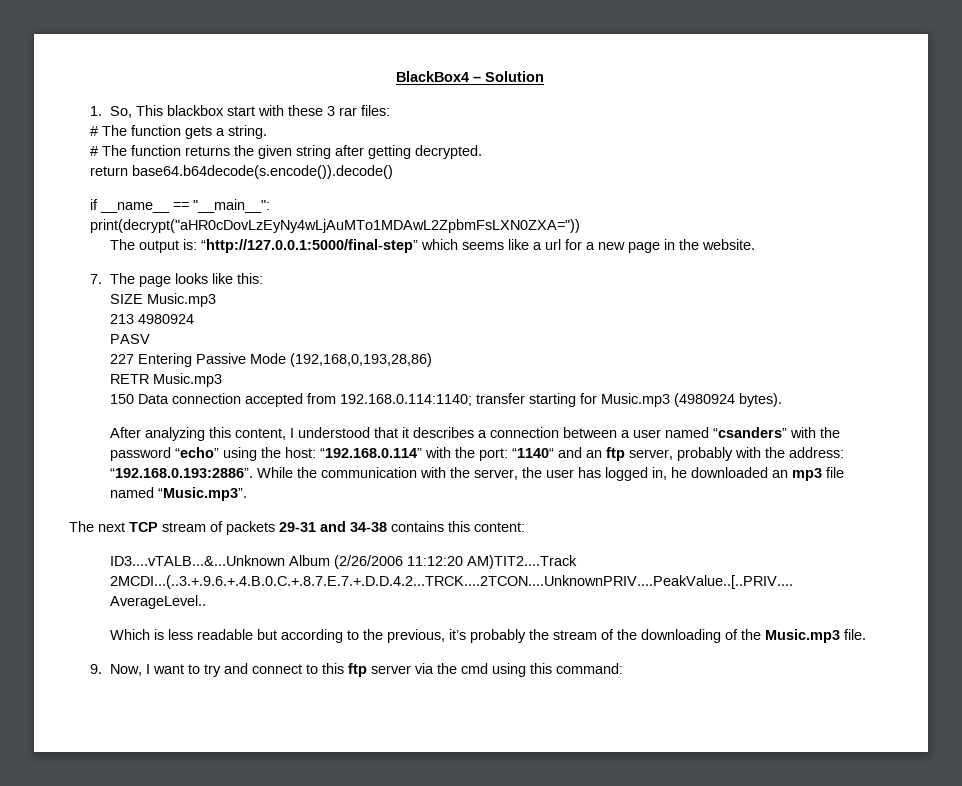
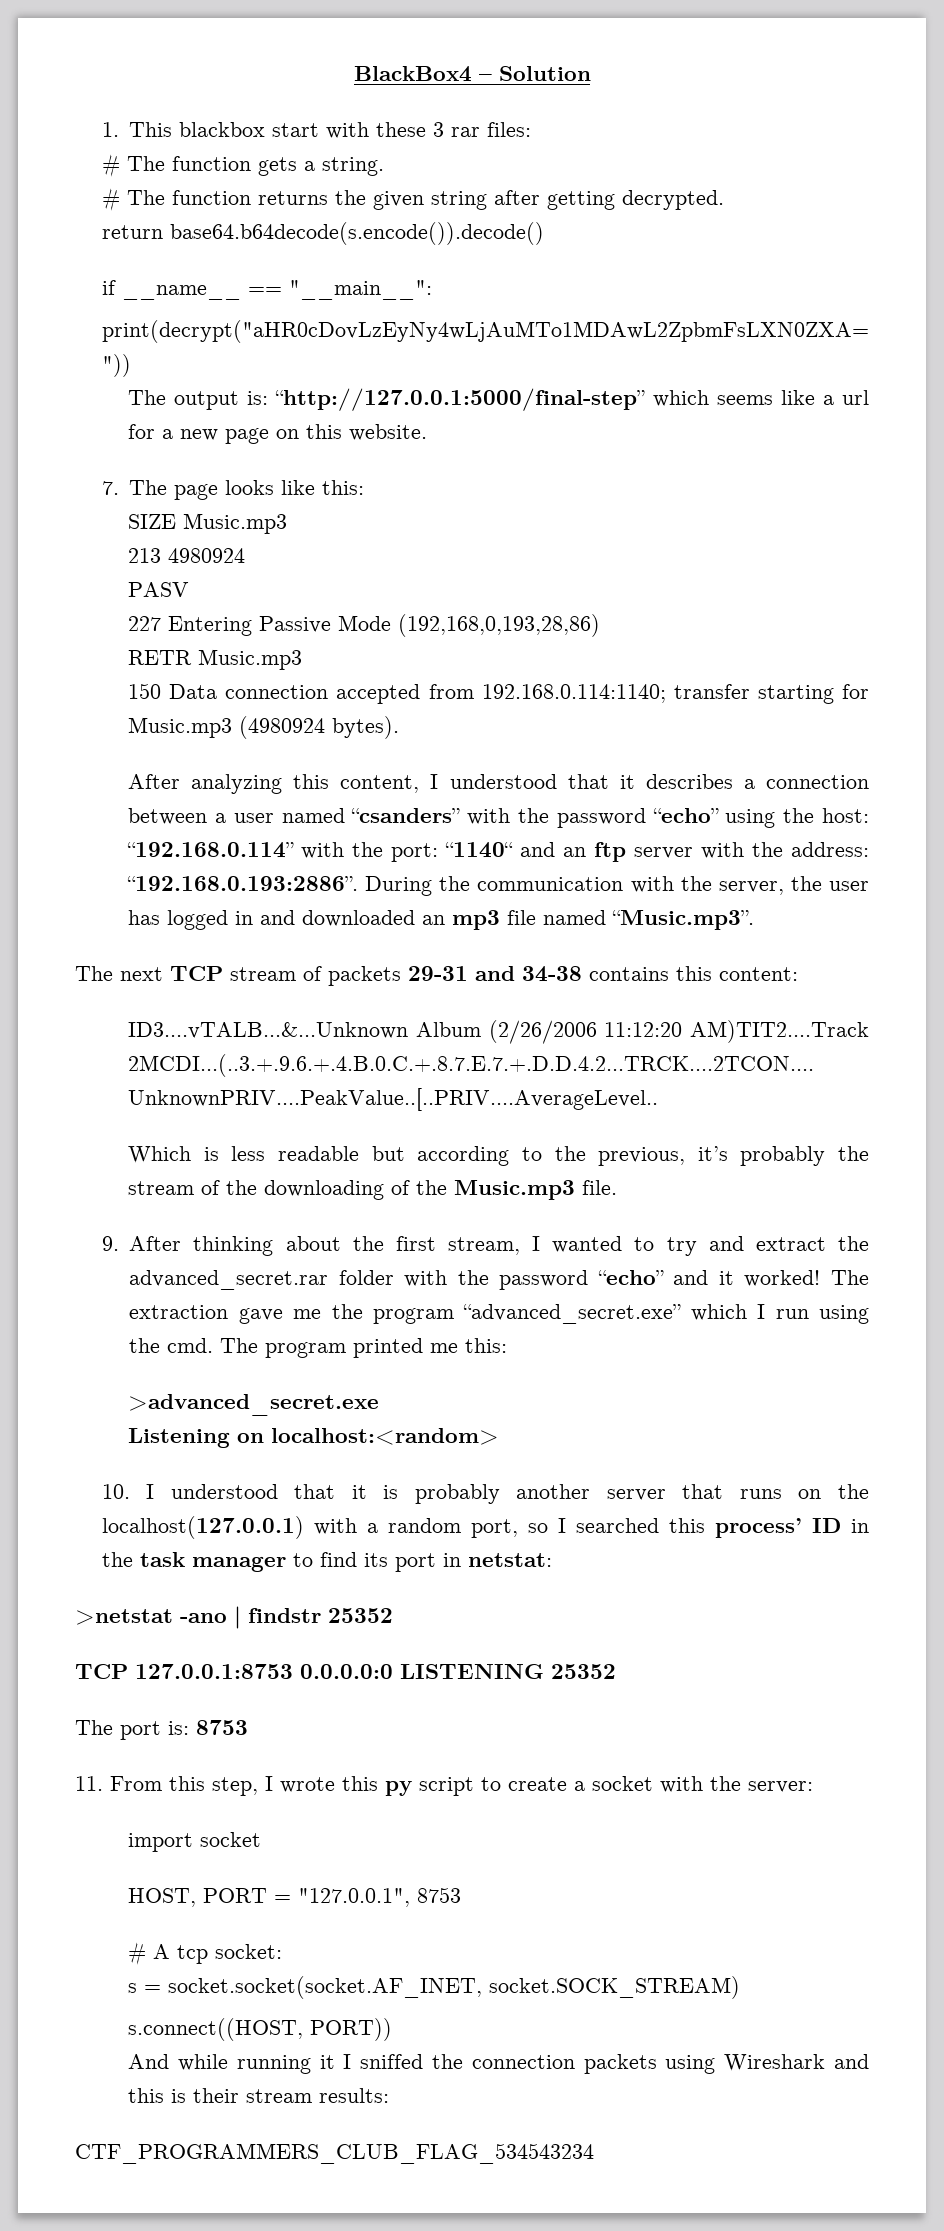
[110,106,133,118] So, -> (119, 129) none
[664,239,700,250] in the -> [276,424,343,439] on this
[629,447,734,461] server, probably -> [634,847,694,859] server
[257,467,294,478] While -> [365,876,433,896] During
[652,467,688,480] in, he -> [235,910,296,925] in and
[110,663,624,677] Now, I want to try and connect to this ftp server via the cmd using this command: -> [129,1236,869,1256] [129,1270,869,1290] [129,1304,869,1324] [129,1338,508,1358] [128,1394,380,1416] [128,1428,500,1448] [101,1484,870,1504] [101,1516,870,1539] [101,1552,552,1572] [75,1606,393,1629] [75,1664,616,1679] [75,1720,248,1740] [75,1776,813,1796] [128,1832,262,1852] [128,1887,462,1907] [128,1942,283,1965] [128,1976,741,1999] [128,2018,393,2041] [128,2054,869,2074] [128,2088,390,2103] [75,2143,594,2164] After thinking about the first stream, I wanted to try and extract the advanced_secret.rar folder with the password “echo” and it worked! The extraction gave me the program “advanced_secret.exe” which I run using the cmd. The program printed me this: // >advanced_secret.exe // Listening on localhost:<random> // 10. I understood that it is probably another server that runs on the localhost(127.0.0.1) with a random port, so I searched this process’ ID in the task manager to find its port in netstat: // >netstat -ano | findstr 25352 // TCP 127.0.0.1:8753 0.0.0.0:0 LISTENING 25352 // The port is: 8753 // 11. From this step, I wrote this py script to create a socket with the server: // import socket // HOST, PORT = "127.0.0.1", 8753 // # A tcp socket: // s = socket.socket(socket.AF_INET, socket.SOCK_STREAM) // s.connect((HOST, PORT)) // And while running it I sniffed the connection packets using Wireshark and this is their stream results: // CTF_PROGRAMMERS_CLUB_FLAG_534543234

